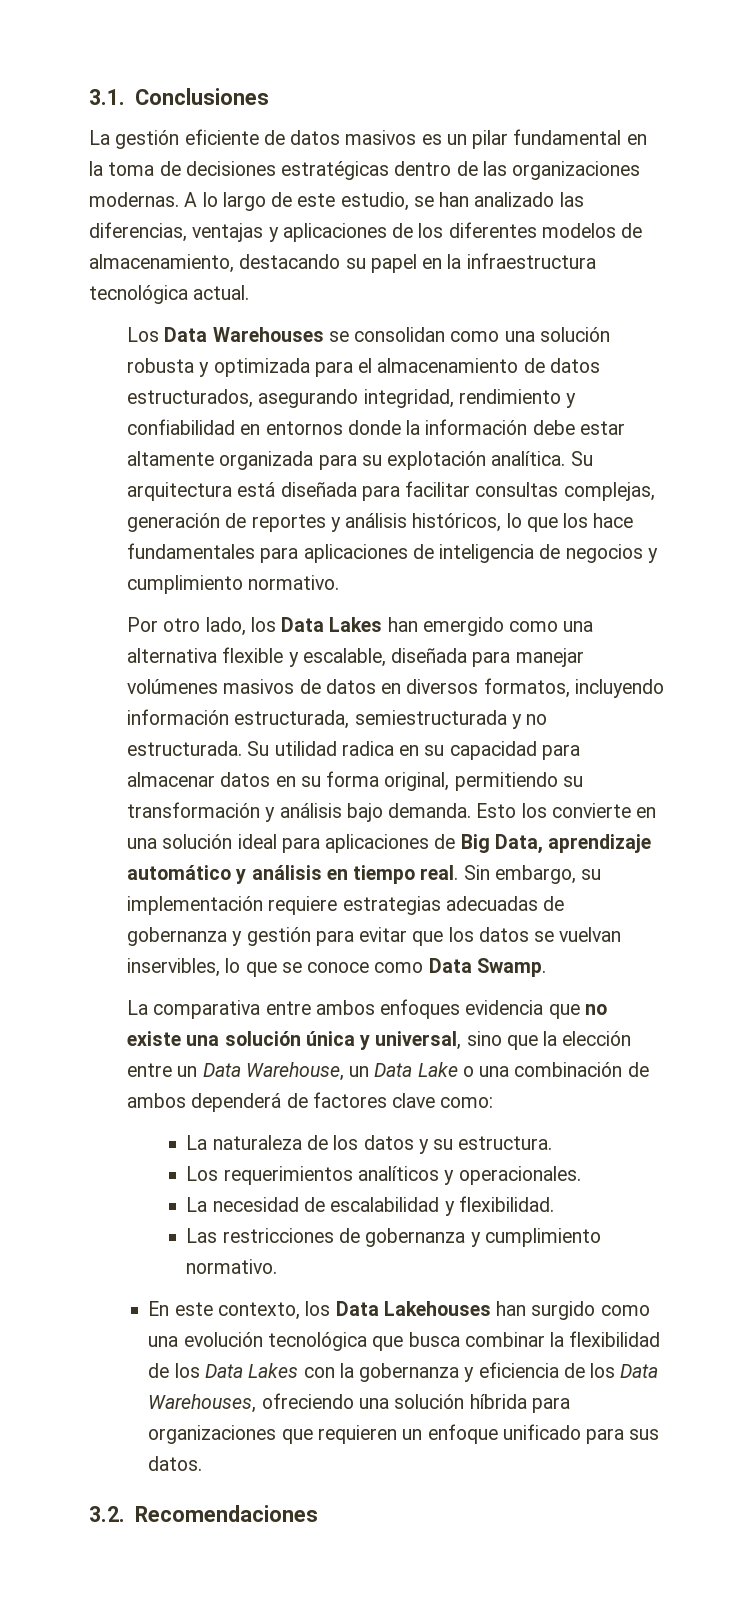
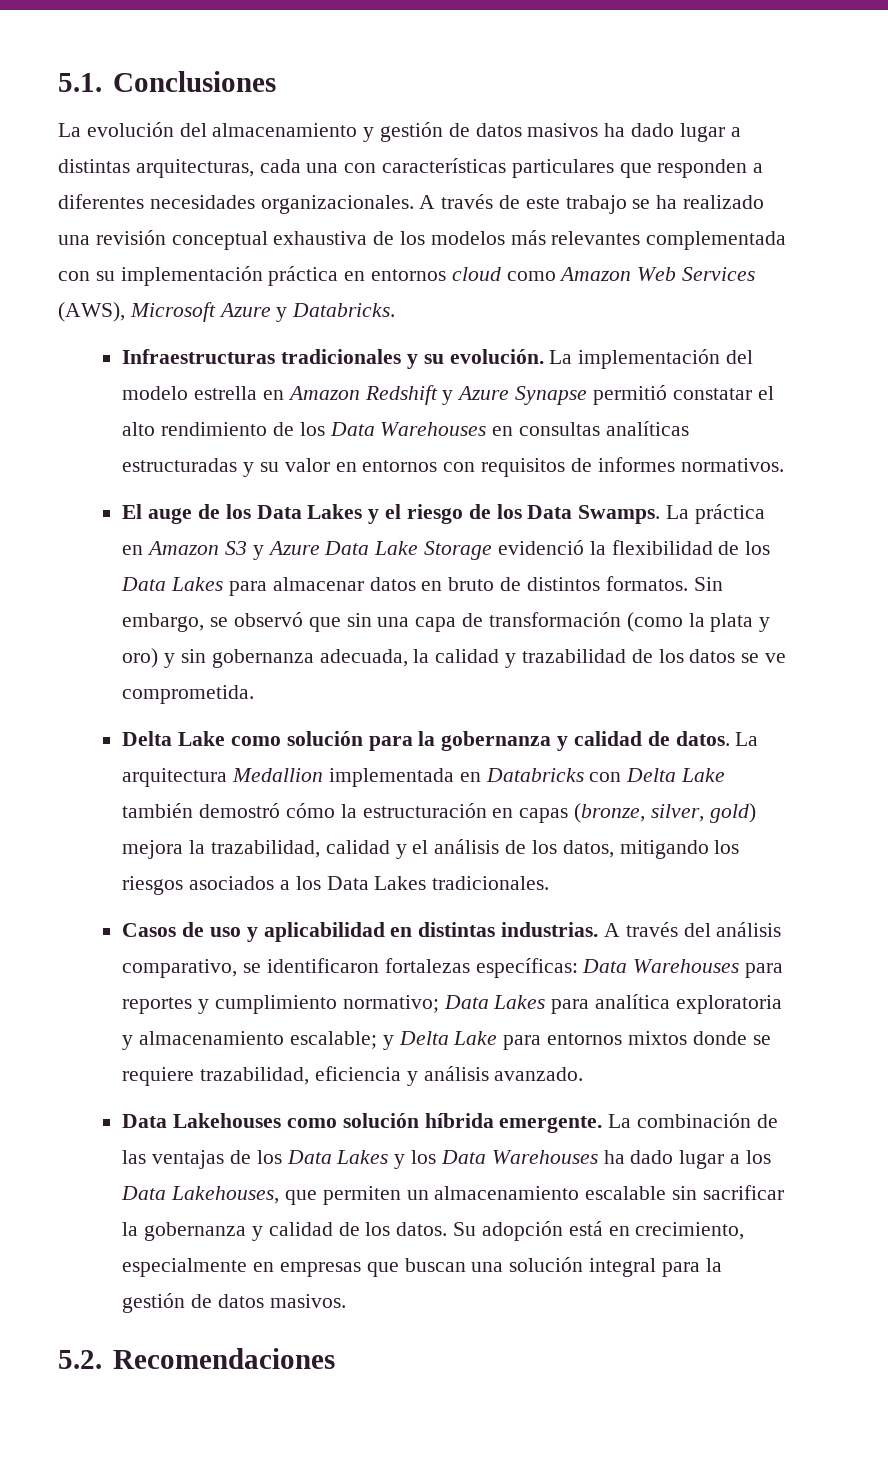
[89,89,125,105] 3.1. -> [58,73,102,92] 5.1.
[115,129,647,149] [89,161,641,180] [89,192,584,211] [89,222,643,242] [89,253,596,273] [89,285,250,304] [127,327,610,342] [127,358,600,377] [127,389,577,408] [127,419,625,435] [127,451,593,470] [127,481,655,501] [127,513,634,532] [127,543,658,563] [127,575,340,594] [127,617,594,636] [127,647,584,667] [127,678,664,698] [127,709,548,729] [127,741,580,760] [127,771,583,791] [127,802,657,822] [127,834,652,854] [127,865,602,884] [127,896,565,915] [127,927,622,946] [127,958,546,977] [127,999,607,1019] [127,1031,632,1050] [127,1062,649,1081] [127,1092,494,1112] [186,1135,553,1154] [186,1166,581,1185] [186,1196,554,1216] [186,1228,601,1247] [186,1259,278,1274] [148,1301,650,1320] [148,1332,545,1351] gestión eficiente de datos masivos es un pilar fundamental en la toma de decisiones estratégicas dentro de las organizaciones modernas. A lo largo de este estudio, se han analizado las diferencias, ventajas y aplicaciones de los diferentes modelos de almacenamiento, destacando su papel en la infraestructura tecnológica actual. // Los Data Warehouses se consolidan como una solución robusta y optimizada para el almacenamiento de datos estructurados, asegurando integridad, rendimiento y confiabilidad en entornos donde la información debe estar altamente organizada para su explotación analítica. Su arquitectura está diseñada para facilitar consultas complejas, generación de reportes y análisis históricos, lo que los hace fundamentales para aplicaciones de inteligencia de negocios y cumplimiento normativo. // Por otro lado, los Data Lakes han emergido como una alternativa flexible y escalable, diseñada para manejar volúmenes masivos de datos en diversos formatos, incluyendo información estructurada, semiestructurada y no estructurada. Su utilidad radica en su capacidad para almacenar datos en su forma original, permitiendo su transformación y análisis bajo demanda. Esto los convierte en una solución ideal para aplicaciones de Big Data, aprendizaje automático y análisis en tiempo real. Sin embargo, su implementación requiere estrategias adecuadas de gobernanza y gestión para evitar que los datos se vuelvan inservibles, lo que se conoce como Data Swamp. // La comparativa entre ambos enfoques evidencia que no existe una solución única y universal, sino que la elección entre un Data Warehouse, un Data Lake o una combinación de ambos dependerá de factores clave como: // La naturaleza de los datos y su estructura. // Los requerimientos analíticos y operacionales. // La necesidad de escalabilidad y flexibilidad. // Las restricciones de gobernanza y cumplimiento normativo. // En este contexto, los Data Lakehouses han surgido como una evolución tecnológica que busca combinar -> [86,122,741,142] [58,158,764,178] [58,194,765,214] [58,230,787,250] [58,266,756,286] [58,302,396,322] [122,349,754,369] [122,385,774,405] [122,421,689,436] [122,457,784,477] [122,504,765,524] [122,540,584,560] evolución del almacenamiento y gestión de datos masivos ha dado lugar a distintas arquitecturas, cada una con características particulares que responden a diferentes necesidades organizacionales. A través de este trabajo se ha realizado una revisión conceptual exhaustiva de los modelos más relevantes complementada con su implementación práctica en entornos cloud como Amazon Web Services (AWS), Microsoft Azure y Databricks. // Infraestructuras tradicionales y su evolución. La implementación del modelo estrella en Amazon Redshift y Azure Synapse permitió constatar el alto rendimiento de los Data Warehouses en consultas analíticas estructuradas y su valor en entornos con requisitos de informes normativos. // El auge de los Data Lakes y el riesgo de los Data Swamps. La práctica en Amazon S3 y Azure Data Lake Storage evidenció
[303,1362,659,1382] [148,1393,570,1413] [148,1424,660,1444] [148,1456,203,1471] [89,1506,125,1522] con la gobernanza y eficiencia de los Data Warehouses, ofreciendo una solución híbrida para organizaciones que requieren un enfoque unificado para sus datos. // 3.2. -> [229,576,723,596] [122,612,771,632] [122,648,786,668] [122,685,255,704] [122,731,759,751] [122,768,726,787] [122,803,756,823] [122,839,740,859] [122,876,550,895] [122,922,782,942] [122,958,784,978] [122,994,782,1014] [122,1031,771,1050] [122,1066,584,1086] [122,1113,778,1133] [122,1150,771,1169] [121,1185,784,1205] [122,1221,745,1241] [122,1257,722,1277] [122,1293,346,1313] [58,1350,102,1369] para almacenar datos en bruto de distintos formatos. Sin embargo, se observó que sin una capa de transformación (como la plata y oro) y sin gobernanza adecuada, la calidad y trazabilidad de los datos se ve comprometida. // Delta Lake como solución para la gobernanza y calidad de datos. La arquitectura Medallion implementada en Databricks con Delta Lake también demostró cómo la estructuración en capas (bronze, silver, gold) mejora la trazabilidad, calidad y el análisis de los datos, mitigando los riesgos asociados a los Data Lakes tradicionales. // Casos de uso y aplicabilidad en distintas industrias. A través del análisis comparativo, se identificaron fortalezas específicas: Data Warehouses para reportes y cumplimiento normativo; Data Lakes para analítica exploratoria y almacenamiento escalable; y Delta Lake para entornos mixtos donde se requiere trazabilidad, eficiencia y análisis avanzado. // Data Lakehouses como solución híbrida emergente. La combinación de las ventajas de los Data Lakes y los Data Warehouses ha dado lugar a los Data Lakehouses, que permiten un almacenamiento escalable sin sacrificar la gobernanza y calidad de los datos. Su adopción está en crecimiento, especialmente en empresas que buscan una solución integral para la gestión de datos masivos. // 5.2.

